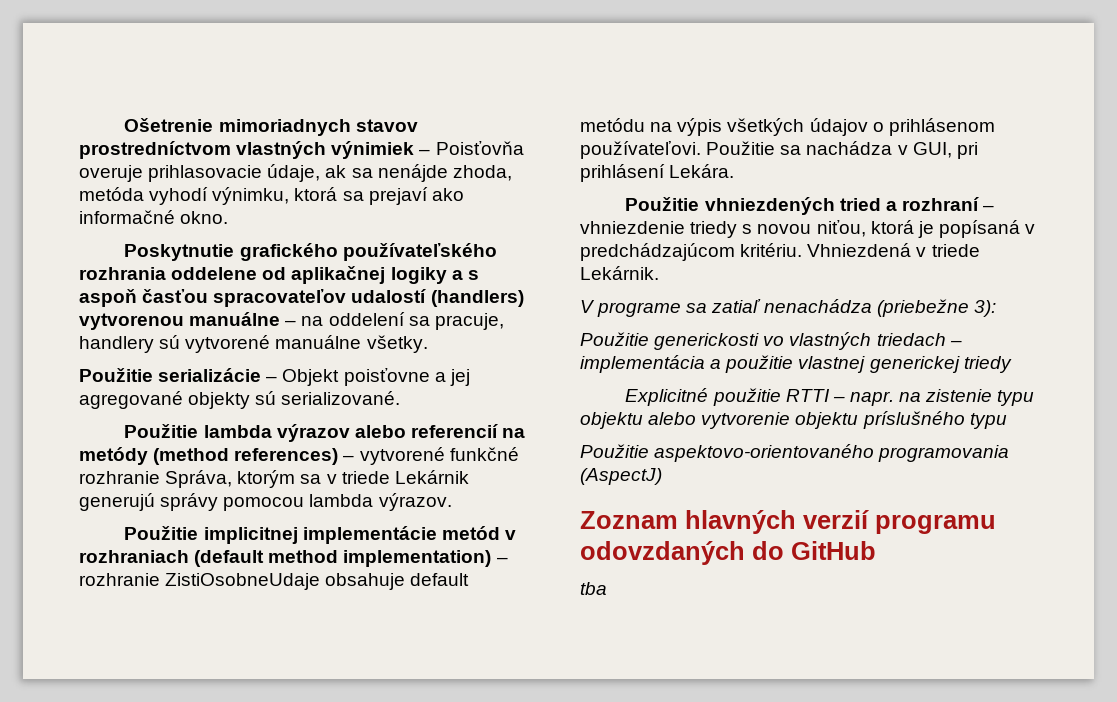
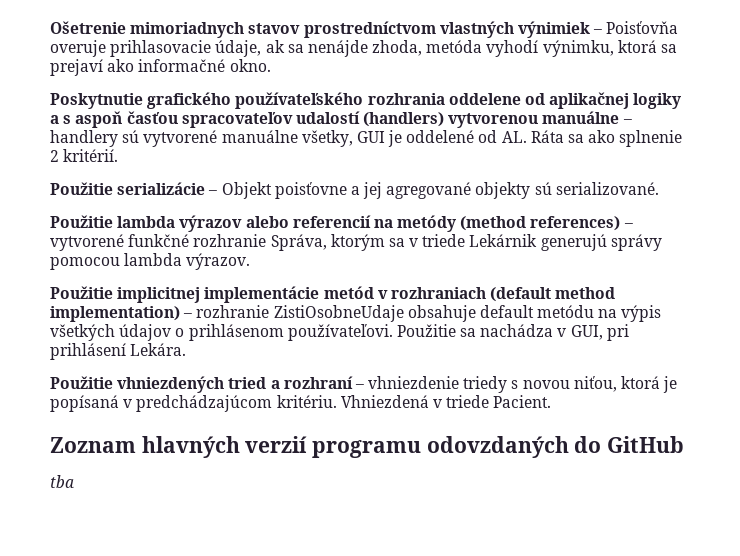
[301,312,504,330] [79,335,428,353] na oddelení sa pracuje, handlery sú vytvorené manuálne všetky. -> [50,130,683,147] [50,149,119,162] handlery sú vytvorené manuálne všetky, GUI je oddelené od AL. Ráta sa ako splnenie 2 kritérií.
[580,266,659,280] [580,299,996,317] [580,332,962,350] [580,355,1012,373] [625,388,1035,406] [580,411,1007,429] [580,444,1010,462] [580,468,662,485] Lekárnik. // V programe sa zatiaľ nenachádza (priebežne 3): // Použitie generickosti vo vlastných triedach – implementácia a použitie vlastnej generickej triedy // Explicitné použitie RTTI – napr. na zistenie typu objektu alebo vytvorenie objektu príslušného typu // Použitie aspektovo-orientovaného programovania (AspectJ) -> [493,395,552,408] Pacient.

